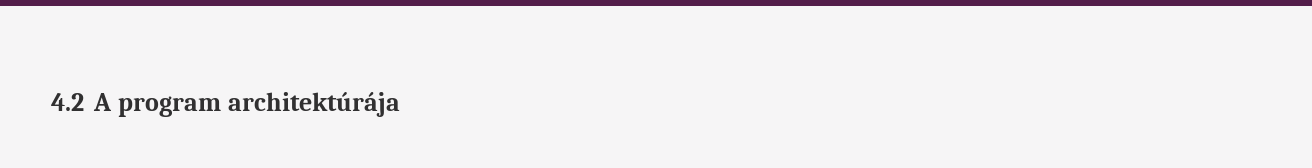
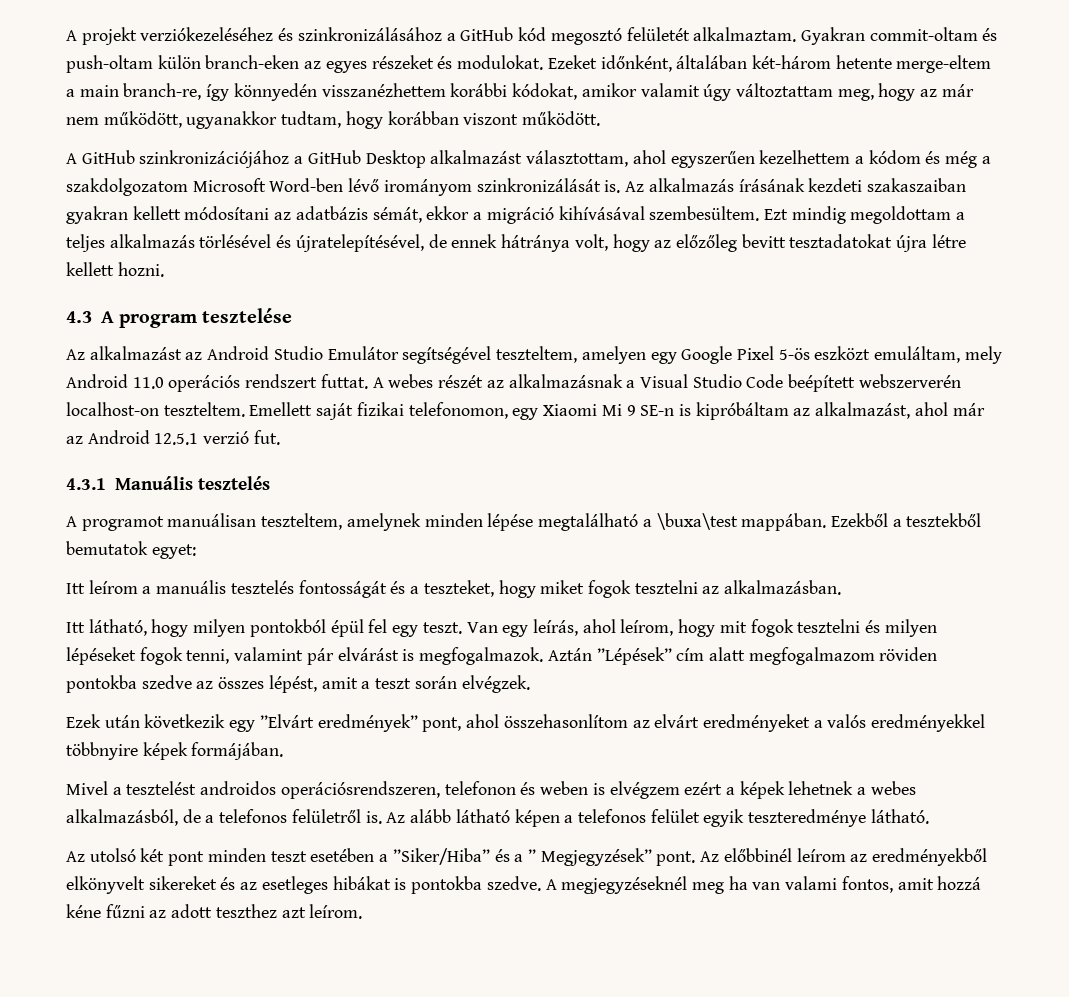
[51,92,401,117] 4.2 A program architektúrája -> [66,27,998,45] [66,55,992,73] [66,83,974,101] [66,111,601,129] [66,150,991,168] [66,178,966,196] [66,206,966,224] [66,234,966,252] [66,262,164,277] [66,308,293,328] [66,346,1002,364] [66,374,961,392] [66,402,985,420] [66,430,280,445] [66,476,270,490] [66,513,982,531] [66,541,196,559] [66,580,842,598] [66,619,937,637] [66,647,938,665] [66,675,530,693] [66,714,986,732] [66,742,284,760] [66,781,916,799] [66,809,929,827] [66,848,988,866] [66,876,982,894] [66,904,363,919] A projekt verziókezeléséhez és szinkronizálásához a GitHub kód megosztó felületét alkalmaztam. Gyakran commit-oltam és push-oltam külön branch-eken az egyes részeket és modulokat. Ezeket időnként, általában két-három hetente merge-eltem a main branch-re, így könnyedén visszanézhettem korábbi kódokat, amikor valamit úgy változtattam meg, hogy az már nem működött, ugyanakkor tudtam, hogy korábban viszont működött. // A GitHub szinkronizációjához a GitHub Desktop alkalmazást választottam, ahol egyszerűen kezelhettem a kódom és még a szakdolgozatom Microsoft Word-ben lévő irományom szinkronizálását is. Az alkalmazás írásának kezdeti szakaszaiban gyakran kellett módosítani az adatbázis sémát, ekkor a migráció kihívásával szembesültem. Ezt mindig megoldottam a teljes alkalmazás törlésével és újratelepítésével, de ennek hátránya volt, hogy az előzőleg bevitt tesztadatokat újra létre kellett hozni. // 4.3 A program tesztelése // Az alkalmazást az Android Studio Emulátor segítségével teszteltem, amelyen egy Google Pixel 5-ös eszközt emuláltam, mely Android 11.0 operációs rendszert futtat. A webes részét az alkalmazásnak a Visual Studio Code beépített webszerverén localhost-on teszteltem. Emellett saját fizikai telefonomon, egy Xiaomi Mi 9 SE-n is kipróbáltam az alkalmazást, ahol már az Android 12.5.1 verzió fut. // 4.3.1 Manuális tesztelés // A programot manuálisan teszteltem, amelynek minden lépése megtalálható a \buxa\test mappában. Ezekből a tesztekből bemutatok egyet: // Itt leírom a manuális tesztelés fontosságát és a teszteket, hogy miket fogok tesztelni az alkalmazásban. // Itt látható, hogy milyen pontokból épül fel egy teszt. Van egy leírás, ahol leírom, hogy mit fogok tesztelni és milyen lépéseket fogok tenni, valamint pár elvárást is megfogalmazok. Aztán ”Lépések” cím alatt megfogalmazom röviden pontokba szedve az összes lépést, amit a teszt során elvégzek. // Ezek után következik egy ”Elvárt eredmények” pont, ahol összehasonlítom az elvárt eredményeket a valós eredményekkel többnyire képek formájában. // Mivel a tesztelést androidos operációsrendszeren, telefonon és weben is elvégzem ezért a képek lehetnek a webes alkalmazásból, de a telefonos felületről is. Az alább látható képen a telefonos felület egyik teszteredménye látható. // Az utolsó két pont minden teszt esetében a ”Siker/Hiba” és a ” Megjegyzések” pont. Az előbbinél leírom az eredményekből elkönyvelt sikereket és az esetleges hibákat is pontokba szedve. A megjegyzéseknél meg ha van valami fontos, amit hozzá kéne fűzni az adott teszthez azt leírom.

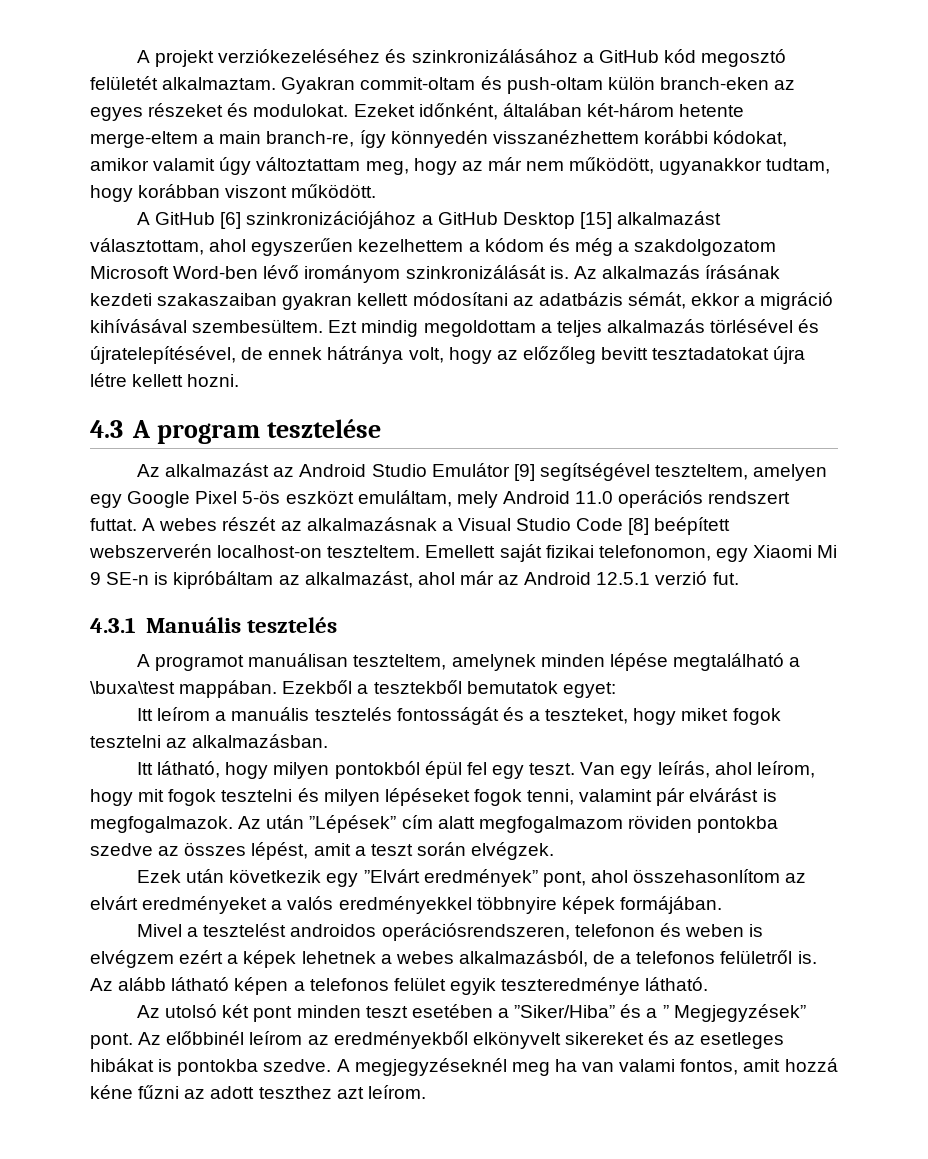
(135, 157) none -> [220,212,242,229] [6]
(426, 159) none -> [580,212,613,229] [15]
(399, 353) none -> [513,464,535,481] [9]
(784, 381) none -> [628,518,650,535] [8]
[547,648,592,661] Aztán -> [238,815,305,829] Az után

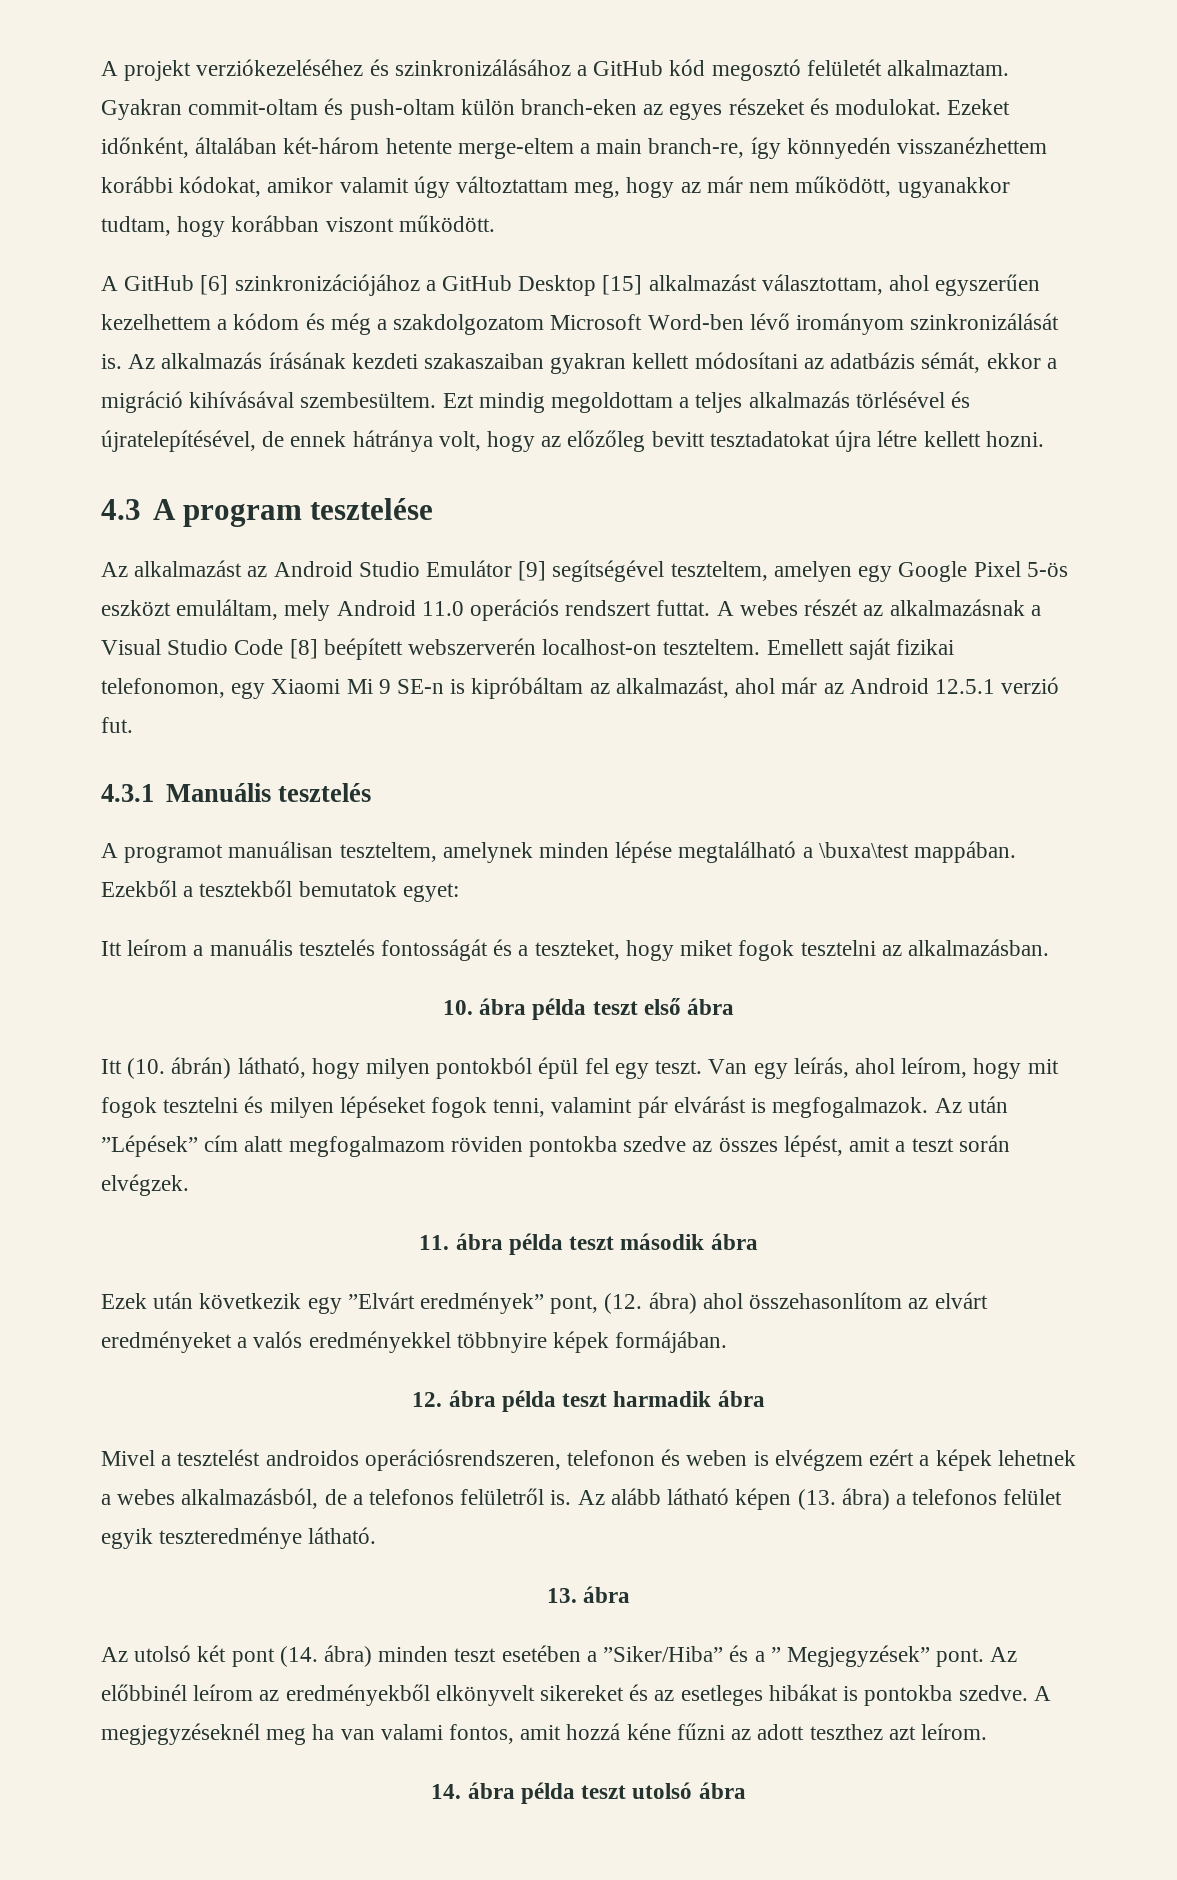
[137,762,154,775] // Itt -> [442,998,735,1020] [101,1057,232,1079] // 10. ábra példa teszt első ábra // Itt (10. ábrán)
(555, 851) none -> [419,1233,758,1255] // 11. ábra példa teszt második ábra
(586, 879) none -> [604,1292,697,1314] (12. ábra)
(722, 905) none -> [412,1390,765,1412] // 12. ábra példa teszt harmadik ábra
(289, 986) none -> [797,1488,890,1510] (13. ábra)
(709, 984) none -> [546,1586,631,1603] // 13. ábra
(293, 1014) none -> [279,1645,373,1667] (14. ábra)
(426, 1092) none -> [431,1782,746,1804] // 14. ábra példa teszt utolsó ábra

